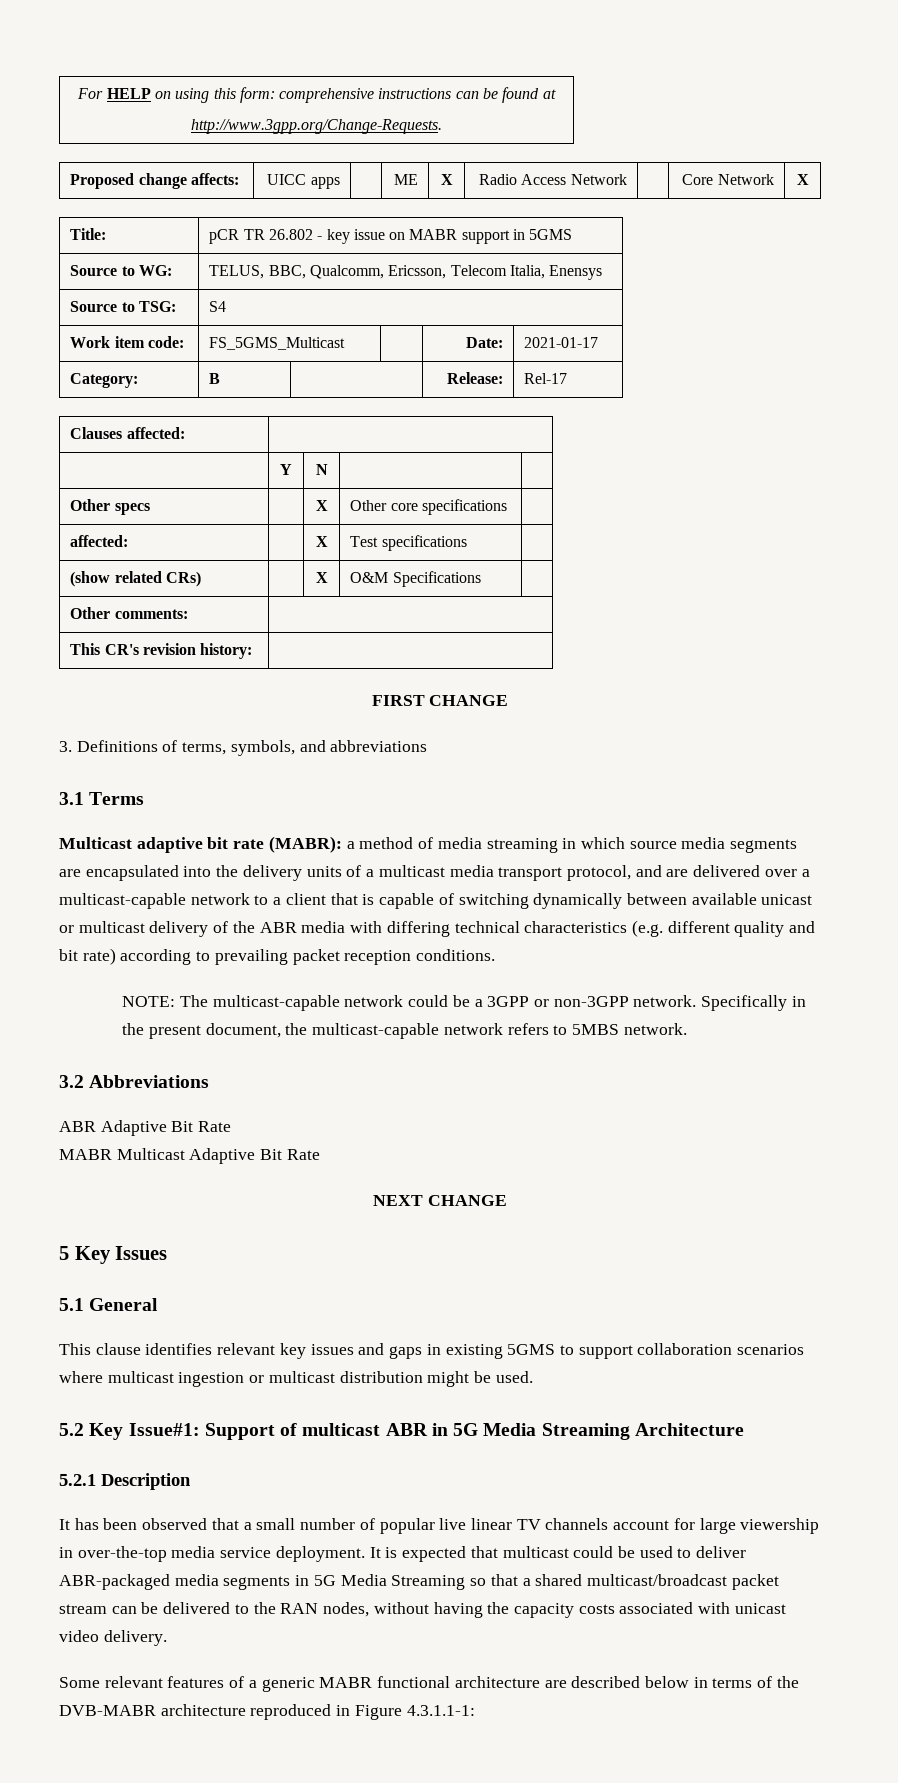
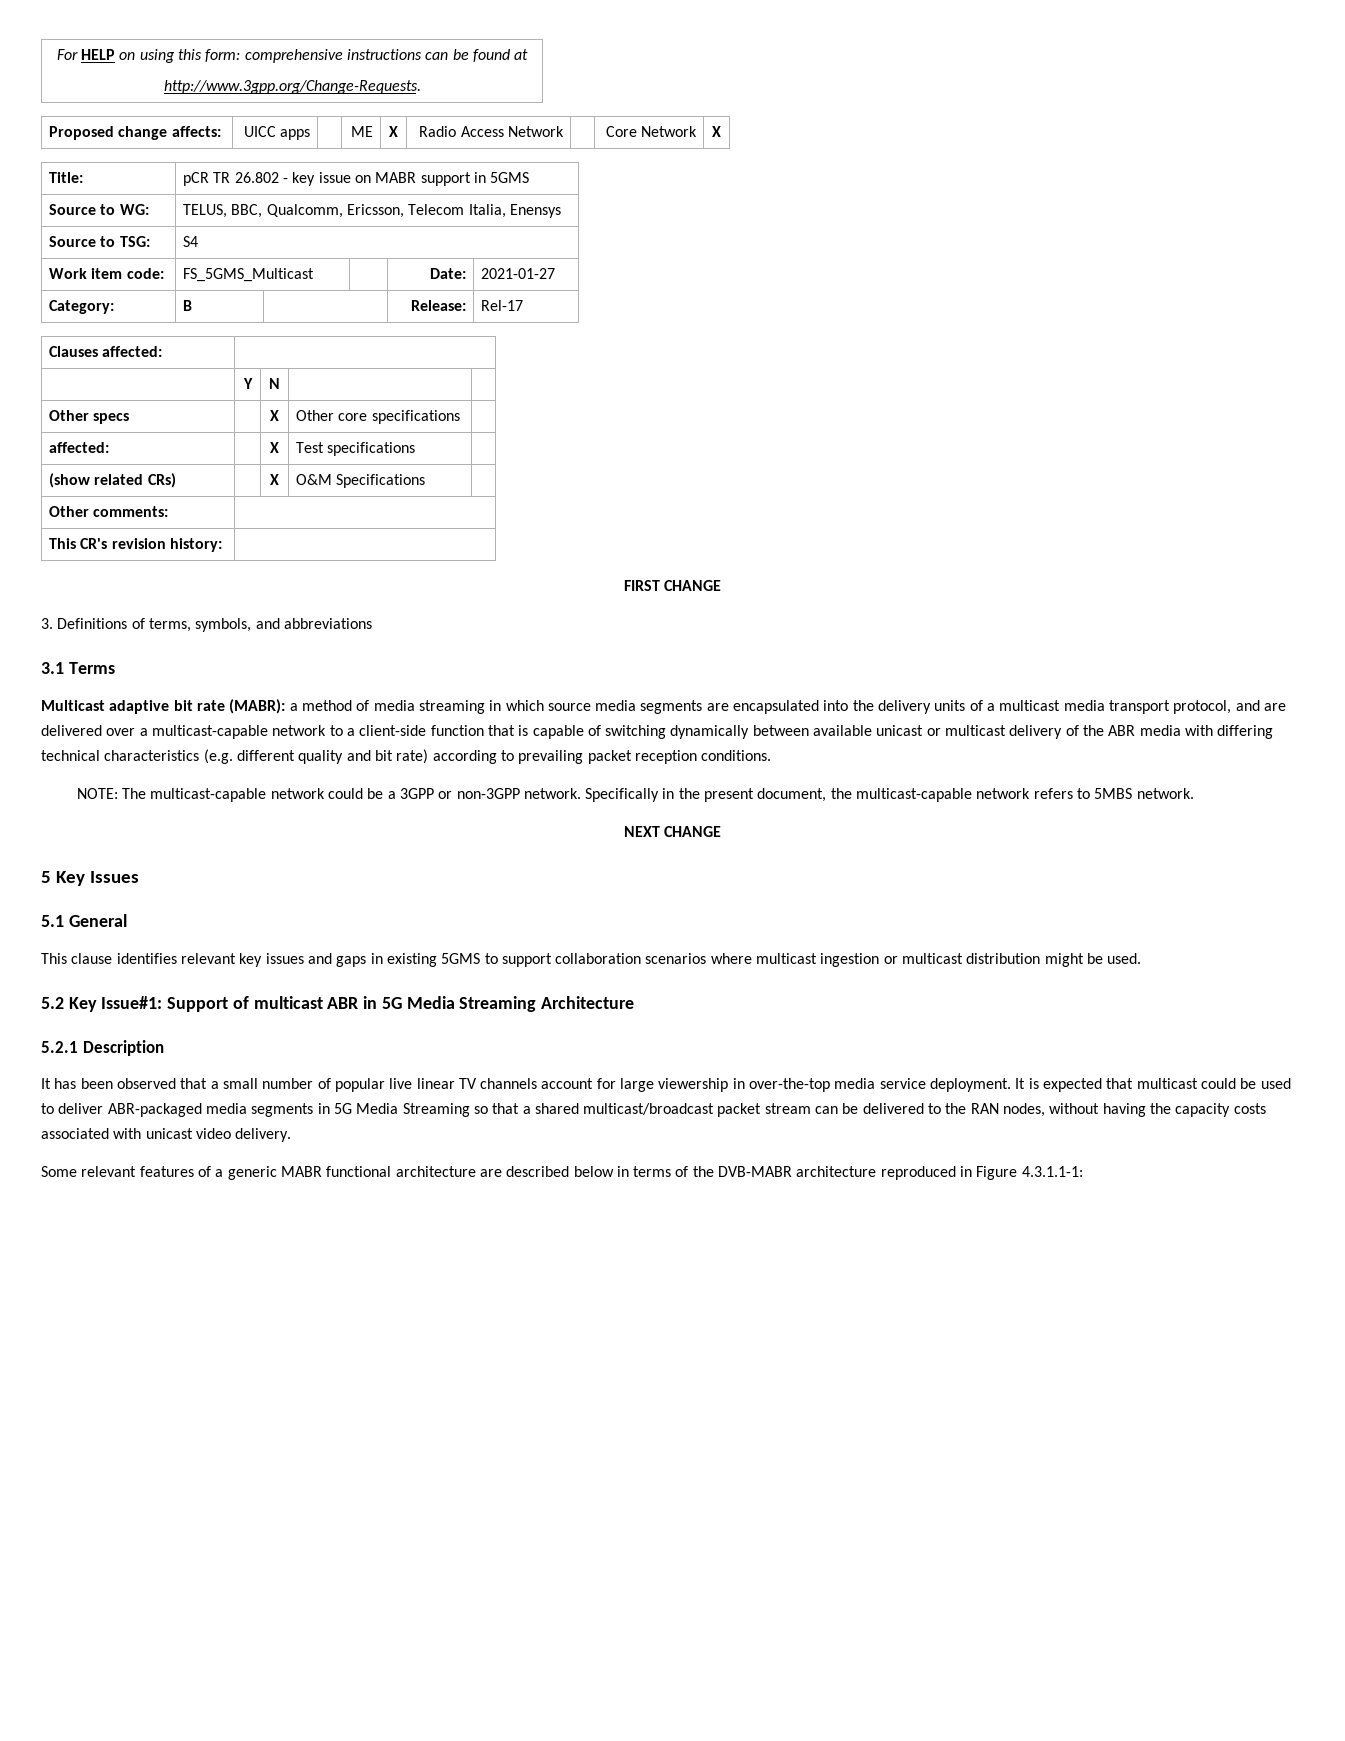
[524,337,599,348] 2021-01-17 -> [481,268,556,279] 2021-01-27
[285,893,326,905] client -> [359,725,484,736] client-side function
[59,1075,210,1088] [59,1120,232,1136] [59,1148,320,1164] // 3.2 Abbreviations // ABR Adaptive Bit Rate // MABR Multicast Adaptive Bit Rate -> (1194, 793) none

